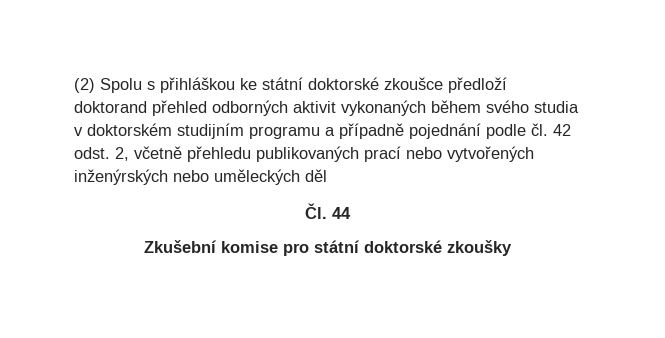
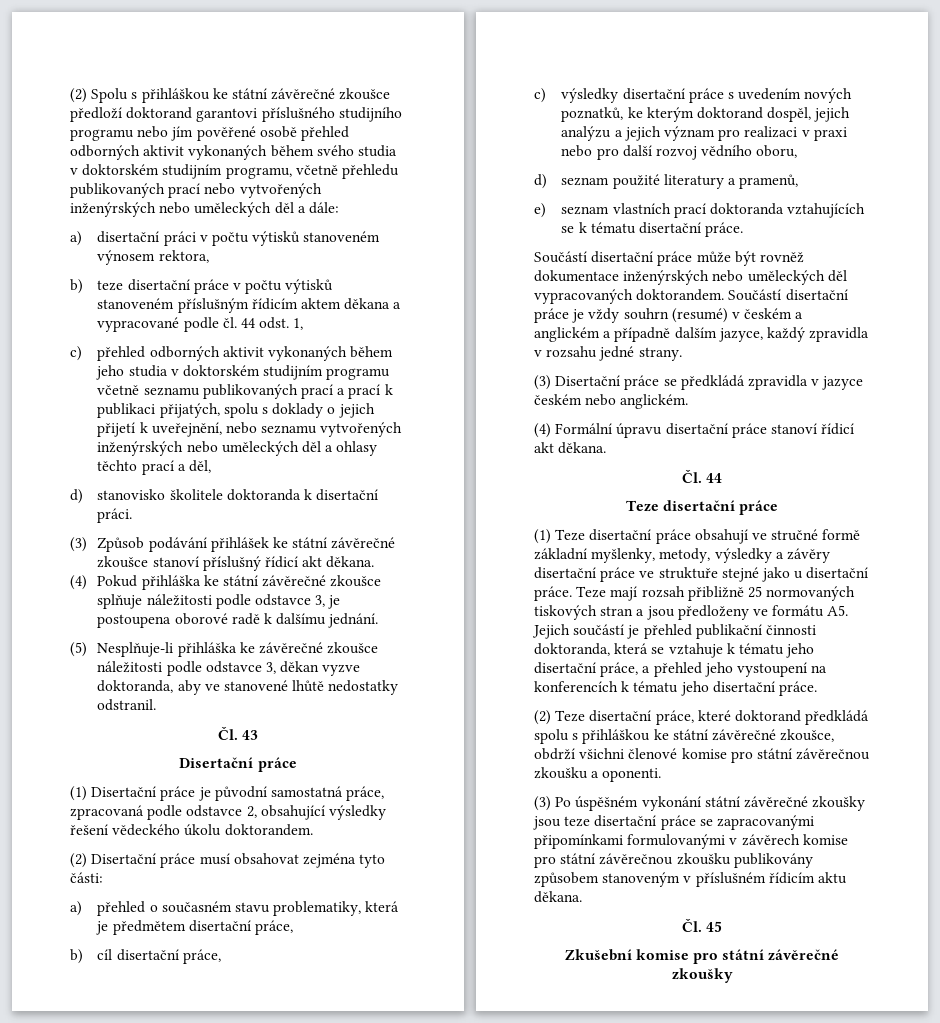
[308,77,379,90] doktorské -> [271,88,336,100] závěrečné
(147, 107) none -> [196,107,402,122] [70,126,297,141] garantovi příslušného studijního programu nebo jím pověřené osobě
[249,123,571,139] [74,147,129,161] programu a případně pojednání podle čl. 42 odst. 2, -> [225,167,292,179] programu,
[305,203,351,219] // Čl. 44 -> [297,202,339,214] [70,231,381,246] [97,250,209,265] [70,279,334,294] [97,298,402,313] [97,317,304,332] [70,346,394,361] [96,365,391,380] [97,384,393,399] [97,403,375,418] [97,422,403,437] [97,441,378,456] [97,460,212,475] [70,489,379,504] [97,508,133,523] [70,537,396,552] [97,556,375,571] [70,575,382,590] [97,594,341,609] [97,613,379,628] [70,642,379,657] [97,661,361,676] [97,680,399,695] [97,699,157,711] [217,726,259,740] [179,757,297,772] [70,786,385,801] [70,805,386,820] [70,824,313,836] [70,853,386,868] [70,872,103,883] [70,901,400,916] [96,920,294,935] [70,949,221,964] [534,88,853,103] [561,107,851,122] [561,126,847,141] [561,145,798,160] [534,174,799,189] [534,203,866,218] [561,222,744,237] [534,251,804,266] [534,270,847,285] [534,289,848,304] [534,308,804,323] [534,327,870,342] [534,346,682,361] [534,375,864,390] [534,394,689,409] [534,423,855,438] [534,442,607,454] [681,469,723,483] [625,500,779,515] [534,529,861,544] [534,548,830,563] [534,567,869,582] [534,586,856,601] [534,605,849,620] [532,624,816,639] [534,643,815,658] [534,662,828,677] [534,681,817,696] [534,710,870,725] [534,729,835,744] [534,748,871,763] [534,767,662,782] [534,796,866,811] [533,815,814,830] [534,834,848,849] [534,853,813,868] [534,872,847,887] [534,891,582,903] [681,918,723,932] a dále: // a) disertační práci v počtu výtisků stanoveném výnosem rektora, // b) teze disertační práce v počtu výtisků stanoveném příslušným řídicím aktem děkana a vypracované podle čl. 44 odst. 1, // c) přehled odborných aktivit vykonaných během jeho studia v doktorském studijním programu včetně seznamu publikovaných prací a prací k publikaci přijatých, spolu s doklady o jejich přijetí k uveřejnění, nebo seznamu vytvořených inženýrských nebo uměleckých děl a ohlasy těchto prací a děl, // d) stanovisko školitele doktoranda k disertační práci. // (3) Způsob podávání přihlášek ke státní závěrečné zkoušce stanoví příslušný řídicí akt děkana. // (4) Pokud přihláška ke státní závěrečné zkoušce splňuje náležitosti podle odstavce 3, je postoupena oborové radě k dalšímu jednání. // (5) Nesplňuje-li přihláška ke závěrečné zkoušce náležitosti podle odstavce 3, děkan vyzve doktoranda, aby ve stanovené lhůtě nedostatky odstranil. // Čl. 43 // Disertační práce // (1) Disertační práce je původní samostatná práce, zpracovaná podle odstavce 2, obsahující výsledky řešení vědeckého úkolu doktorandem. // (2) Disertační práce musí obsahovat zejména tyto části: // a) přehled o současném stavu problematiky, která je předmětem disertační práce, // b) cíl disertační práce, // c) výsledky disertační práce s uvedením nových poznatků, ke kterým doktorand dospěl, jejich analýzu a jejich význam pro realizaci v praxi nebo pro další rozvoj vědního oboru, // d) seznam použité literatury a pramenů, // e) seznam vlastních prací doktoranda vztahujících se k tématu disertační práce. // Součástí disertační práce může být rovněž dokumentace inženýrských nebo uměleckých děl vypracovaných doktorandem. Součástí disertační práce je vždy souhrn (resumé) v českém a anglickém a případně dalším jazyce, každý zpravidla v rozsahu jedné strany. // (3) Disertační práce se předkládá zpravidla v jazyce českém nebo anglickém. // (4) Formální úpravu disertační práce stanoví řídicí akt děkana. // Čl. 44 // Teze disertační práce // (1) Teze disertační práce obsahují ve stručné formě základní myšlenky, metody, výsledky a závěry disertační práce ve struktuře stejné jako u disertační práce. Teze mají rozsah přibližně 25 normovaných tiskových stran a jsou předloženy ve formátu A5. Jejich součástí je přehled publikační činnosti doktoranda, která se vztahuje k tématu jeho disertační práce, a přehled jeho vystoupení na konferencích k tématu jeho disertační práce. // (2) Teze disertační práce, které doktorand předkládá spolu s přihláškou ke státní závěrečné zkoušce, obdrží všichni členové komise pro státní závěrečnou zkoušku a oponenti. // (3) Po úspěšném vykonání státní závěrečné zkoušky jsou teze disertační práce se zapracovanými připomínkami formulovanými v závěrech komise pro státní závěrečnou zkoušku publikovány způsobem stanoveným v příslušném řídicím aktu děkana. // Čl. 45
[364,240,442,253] doktorské -> [768,949,840,961] závěrečné

